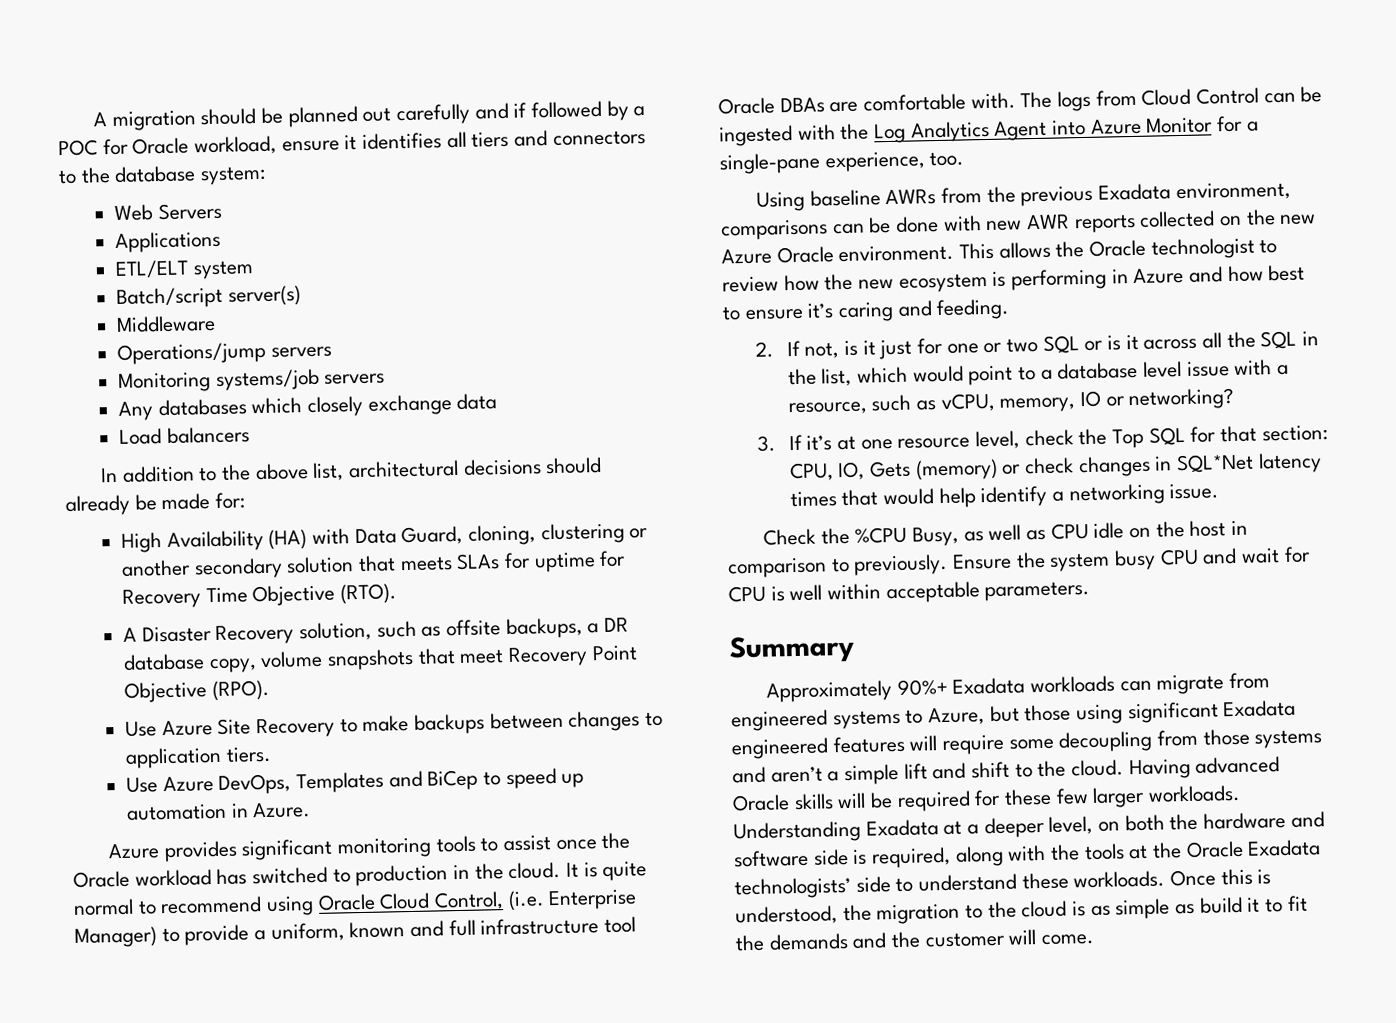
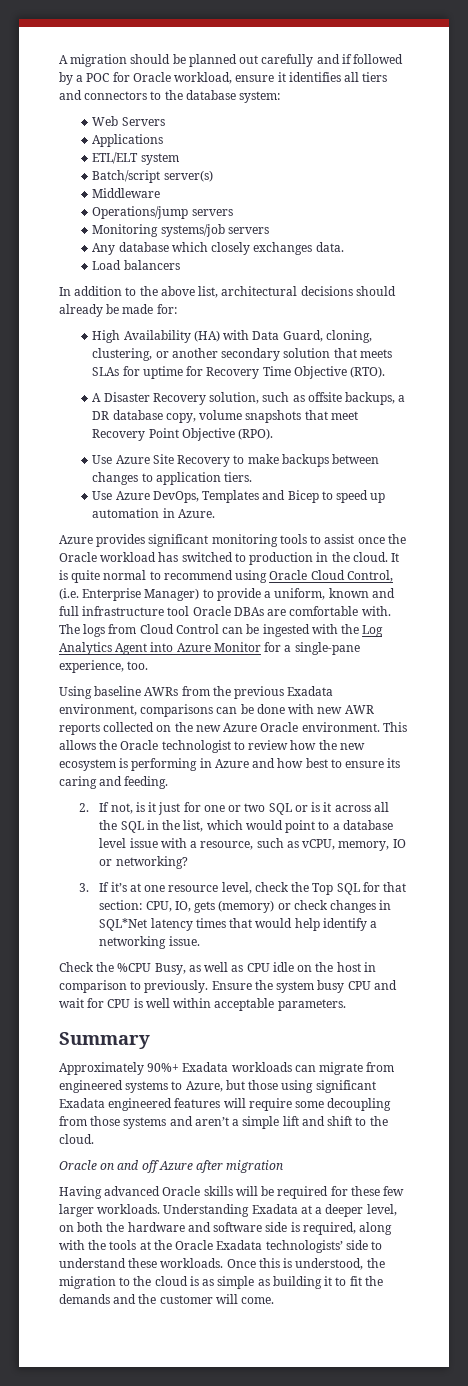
[157,398,247,417] databases -> [118,242,169,252] database
[367,393,498,416] exchange data -> [253,242,344,255] exchanges data.
[540,522,625,545] clustering -> [92,348,153,361] clustering,
[427,769,479,791] BiCep -> [287,490,319,503] Bicep
[807,303,835,319] it’s -> [387,758,401,768] its
[869,460,911,478] Gets -> [194,901,216,913] gets
(1125, 768) none -> [59,1160,284,1173] // Oracle on and off Azure after migration //
[1199,896,1243,914] build -> [272,1276,322,1289] building

